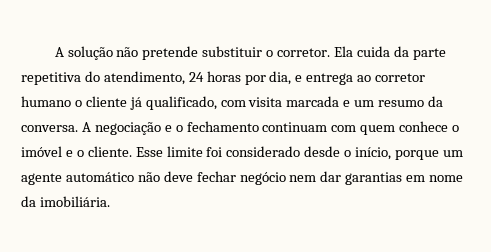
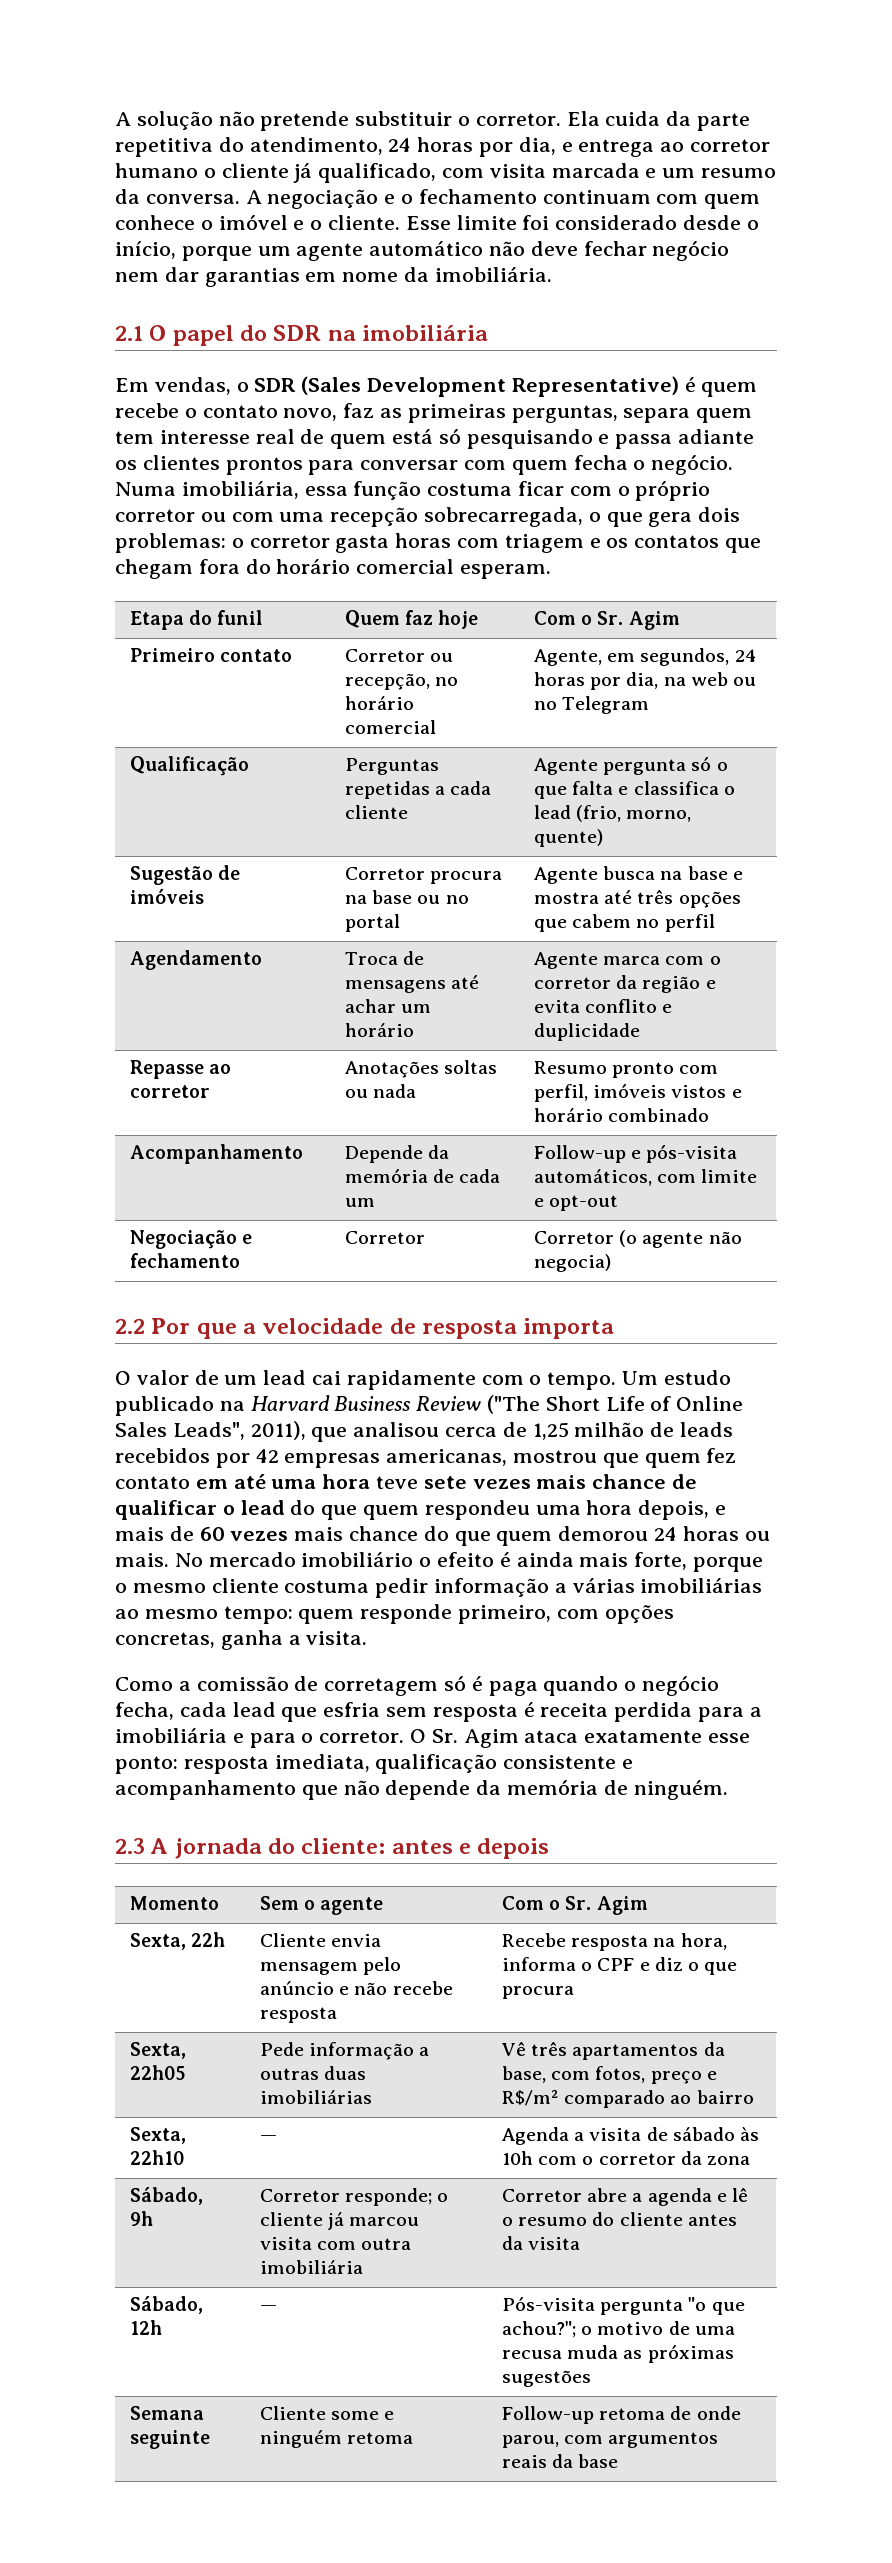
(110, 201) none -> [115,325,489,346] [115,376,758,397] [115,403,753,423] [115,428,755,449] [115,454,734,475] [115,480,711,501] [115,507,741,527] [115,533,762,553] [115,559,552,579] [129,610,264,630] [344,610,479,629] [533,611,680,630] [129,648,293,662] [344,649,454,662] [344,673,459,690] [344,696,414,710] [344,720,436,734] [533,648,757,666] [533,672,757,690] [533,696,650,714] [129,756,249,776] [344,758,439,775] [344,781,492,799] [344,805,408,819] [533,756,728,775] [533,781,735,799] [533,805,692,822] [533,829,603,847] [129,865,241,885] [129,888,204,904] [344,867,503,884] [344,890,469,904] [344,914,400,932] [533,866,743,884] [533,890,741,908] [533,914,715,932] [129,950,262,970] [344,951,425,965] [344,975,480,993] [344,999,432,1013] [344,1023,414,1037] [533,952,721,969] [533,975,716,993] [533,999,673,1013] [533,1023,640,1041] [129,1060,232,1079] [129,1085,210,1098] [344,1060,498,1078] [344,1084,417,1098] [533,1061,719,1078] [533,1083,742,1102] [533,1108,710,1122] [129,1144,303,1164] [344,1145,450,1163] [344,1168,501,1183] [344,1198,375,1207] [533,1144,738,1163] [533,1169,758,1186] [533,1195,619,1211] [129,1230,253,1249] [129,1253,240,1268] [344,1231,425,1244] [533,1230,742,1248] [533,1254,611,1272] [115,1318,615,1339] [115,1370,731,1390] [115,1395,744,1416] [115,1421,734,1442] [115,1448,737,1468] [115,1474,698,1489] [115,1500,727,1520] [115,1526,770,1546] [115,1552,764,1572] [115,1578,763,1598] [115,1604,674,1624] [115,1630,368,1650] [115,1675,720,1696] [115,1702,762,1722] [115,1728,751,1748] [115,1754,634,1774] [115,1779,728,1800] [115,1838,550,1859] [129,1896,219,1910] [259,1896,384,1915] [501,1896,648,1915] [129,1932,226,1950] [259,1933,382,1947] [259,1957,402,1975] [259,1981,453,1995] [259,2007,337,2023] [501,1933,727,1951] [501,1957,738,1975] [501,1986,574,1999] [129,2042,186,2059] [129,2065,186,2080] [259,2042,430,2060] [259,2066,367,2080] [259,2090,372,2104] [500,2042,725,2060] [501,2066,717,2084] [501,2090,754,2108] [129,2127,186,2144] [129,2150,184,2165] [259,2135,277,2141] [501,2127,760,2145] [501,2151,751,2165] [129,2187,203,2205] [129,2211,153,2226] [259,2188,449,2206] [259,2212,420,2230] [259,2237,412,2250] [259,2260,363,2274] [501,2188,749,2206] [501,2212,737,2226] [501,2236,581,2250] [129,2296,203,2314] [129,2320,162,2335] [259,2305,277,2311] [501,2296,745,2315] [501,2321,735,2338] [501,2344,734,2363] [501,2370,591,2387] [129,2406,204,2420] [129,2430,210,2449] [259,2406,395,2420] [259,2430,414,2448] [501,2406,741,2424] [501,2432,719,2448] [501,2454,619,2468] // 2.1 O papel do SDR na imobiliária // Em vendas, o SDR (Sales Development Representative) é quem recebe o contato novo, faz as primeiras perguntas, separa quem tem interesse real de quem está só pesquisando e passa adiante os clientes prontos para conversar com quem fecha o negócio. Numa imobiliária, essa função costuma ficar com o próprio corretor ou com uma recepção sobrecarregada, o que gera dois problemas: o corretor gasta horas com triagem e os contatos que chegam fora do horário comercial esperam. // Etapa do funil | Quem faz hoje | Com o Sr. Agim // Primeiro contato | Corretor ou recepção, no horário comercial | Agente, em segundos, 24 horas por dia, na web ou no Telegram // Qualificação | Perguntas repetidas a cada cliente | Agente pergunta só o que falta e classifica o lead (frio, morno, quente) // Sugestão de imóveis | Corretor procura na base ou no portal | Agente busca na base e mostra até três opções que cabem no perfil // Agendamento | Troca de mensagens até achar um horário | Agente marca com o corretor da região e evita conflito e duplicidade // Repasse ao corretor | Anotações soltas ou nada | Resumo pronto com perfil, imóveis vistos e horário combinado // Acompanhamento | Depende da memória de cada um | Follow-up e pós-visita automáticos, com limite e opt-out // Negociação e fechamento | Corretor | Corretor (o agente não negocia) // 2.2 Por que a velocidade de resposta importa // O valor de um lead cai rapidamente com o tempo. Um estudo publicado na Harvard Business Review ("The Short Life of Online Sales Leads", 2011), que analisou cerca de 1,25 milhão de leads recebidos por 42 empresas americanas, mostrou que quem fez contato em até uma hora teve sete vezes mais chance de qualificar o lead do que quem respondeu uma hora depois, e mais de 60 vezes mais chance do que quem demorou 24 horas ou mais. No mercado imobiliário o efeito é ainda mais forte, porque o mesmo cliente costuma pedir informação a várias imobiliárias ao mesmo tempo: quem responde primeiro, com opções concretas, ganha a visita. // Como a comissão de corretagem só é paga quando o negócio fecha, cada lead que esfria sem resposta é receita perdida para a imobiliária e para o corretor. O Sr. Agim ataca exatamente esse ponto: resposta imediata, qualificação consistente e acompanhamento que não depende da memória de ninguém. // 2.3 A jornada do cliente: antes e depois // Momento | Sem o agente | Com o Sr. Agim // Sexta, 22h | Cliente envia mensagem pelo anúncio e não recebe resposta | Recebe resposta na hora, informa o CPF e diz o que procura // Sexta, 22h05 | Pede informação a outras duas imobiliárias | Vê três apartamentos da base, com fotos, preço e R$/m² comparado ao bairro // Sexta, 22h10 | — | Agenda a visita de sábado às 10h com o corretor da zona // Sábado, 9h | Corretor responde; o cliente já marcou visita com outra imobiliária | Corretor abre a agenda e lê o resumo do cliente antes da visita // Sábado, 12h | — | Pós-visita pergunta "o que achou?"; o motivo de uma recusa muda as próximas sugestões // Semana seguinte | Cliente some e ninguém retoma | Follow-up retoma de onde parou, com argumentos reais da base

